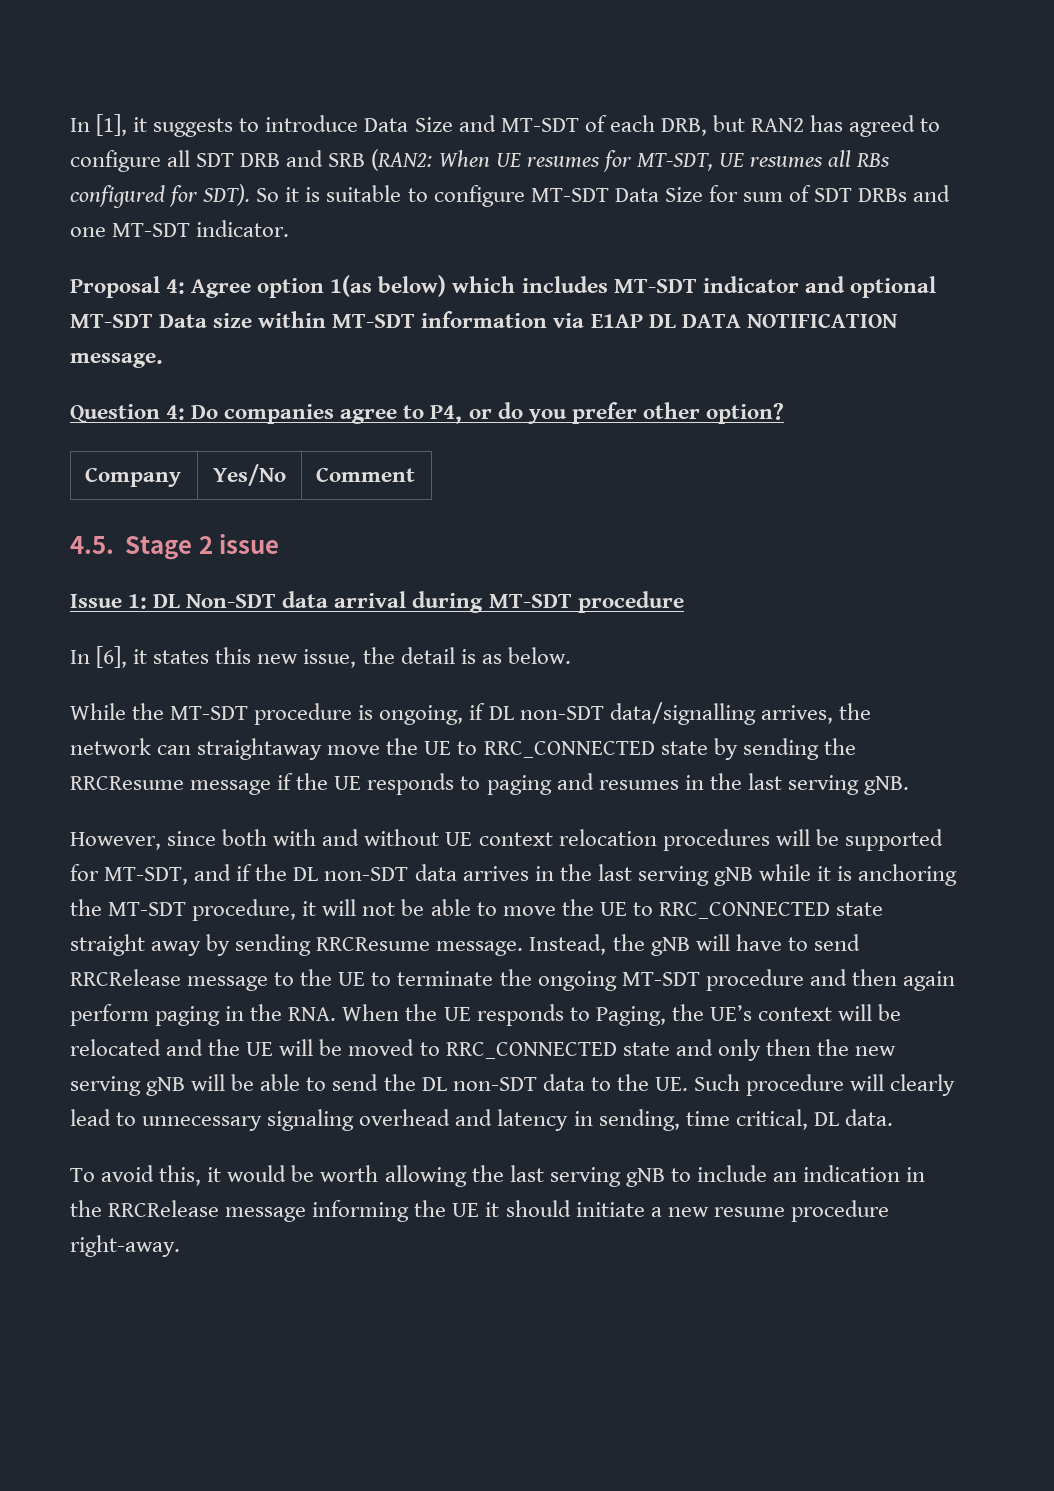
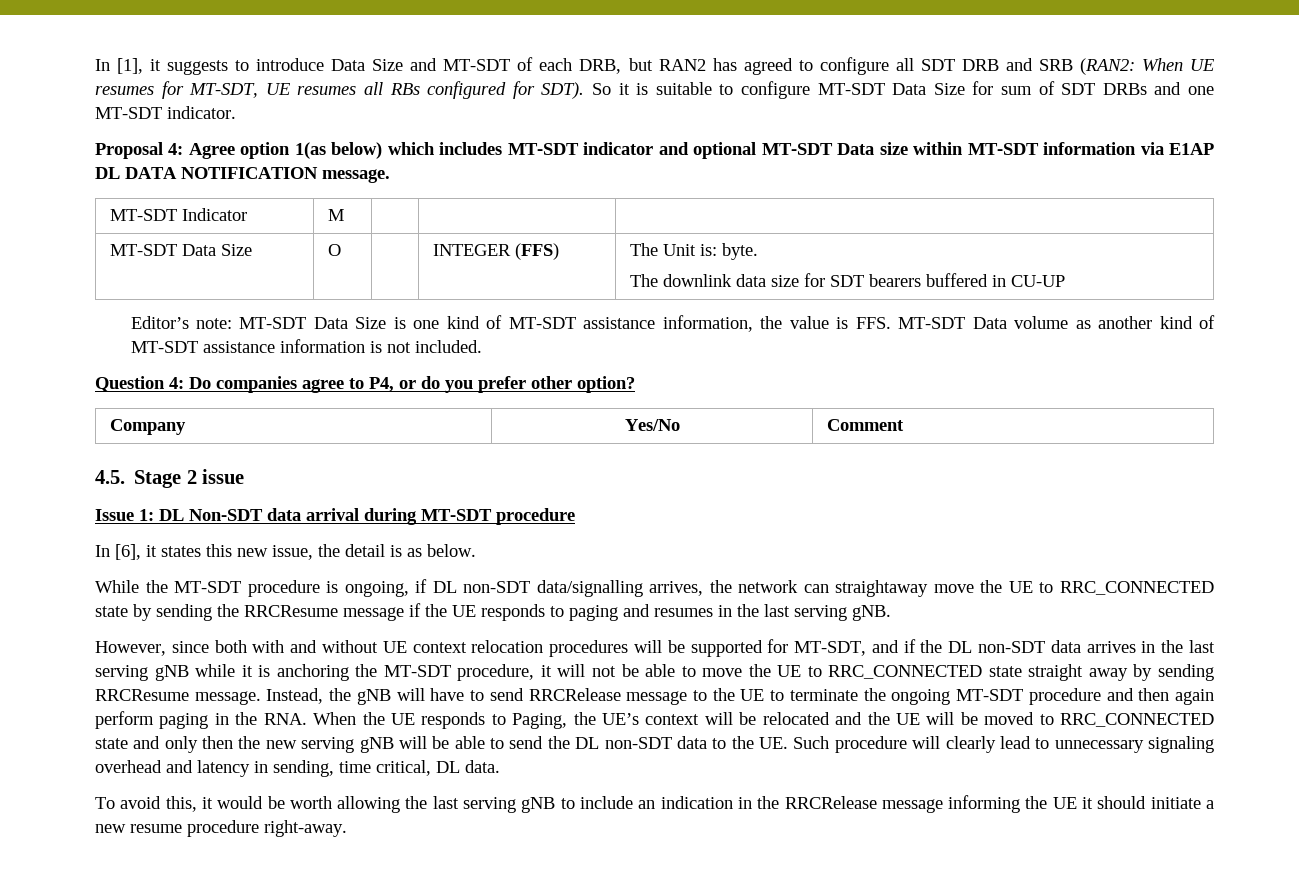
(163, 360) none -> [109,208,247,221] [327,209,344,221] [109,244,252,256] [327,244,341,256] [432,243,559,260] [629,243,758,260] [629,273,1065,287] [130,315,1216,332] [130,339,482,353] // MT-SDT Indicator | M | | | // MT-SDT Data Size | O | | INTEGER (FFS) | The Unit is: byte. // The downlink data size for SDT bearers buffered in CU-UP // Editor’s note: MT-SDT Data Size is one kind of MT-SDT assistance information, the value is FFS. MT-SDT Data volume as another kind of MT-SDT assistance information is not included.

